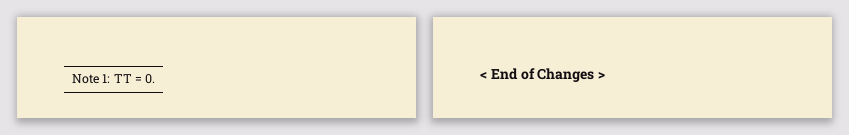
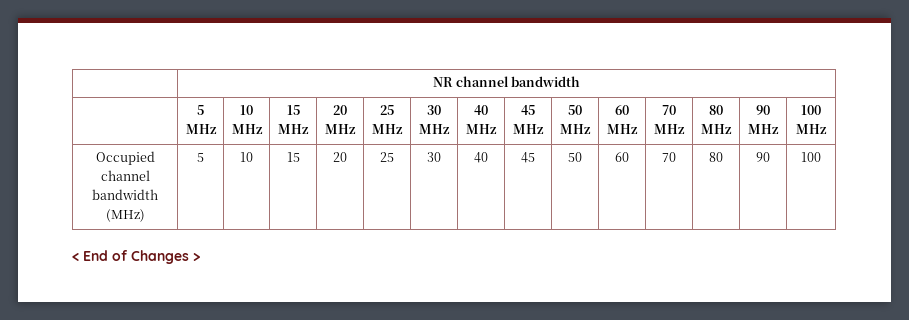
[71,74,156,84] Note 1: TT = 0. -> [433,76,580,87] [197,105,204,115] [185,124,217,134] [239,105,253,115] [231,124,263,134] [286,105,300,115] [278,124,309,134] [333,105,347,115] [325,124,356,134] [380,105,394,115] [372,124,403,134] [427,105,441,115] [419,124,450,134] [474,105,488,115] [466,124,497,134] [521,105,535,115] [513,124,544,134] [568,105,582,115] [560,124,591,134] [615,105,629,115] [607,124,638,134] [662,105,676,115] [654,124,685,134] [709,105,723,115] [701,124,732,134] [756,105,770,115] [748,124,779,134] [801,105,821,115] [796,124,827,134] [95,151,155,165] [100,170,150,181] [92,189,158,200] [105,209,145,222] [197,153,204,162] [239,152,253,162] [286,152,300,162] [333,152,347,162] [380,152,394,162] [427,152,441,162] [474,152,488,163] [521,152,535,163] [568,152,582,162] [615,152,629,162] [662,152,676,162] [709,152,723,162] [756,152,770,162] [801,152,821,162] | NR channel bandwidth // | 5 MHz | 10 MHz | 15 MHz | 20 MHz | 25 MHz | 30 MHz | 40 MHz | 45 MHz | 50 MHz | 60 MHz | 70 MHz | 80 MHz | 90 MHz | 100 MHz // Occupied channel bandwidth (MHz) | 5 | 10 | 15 | 20 | 25 | 30 | 40 | 45 | 50 | 60 | 70 | 80 | 90 | 100

